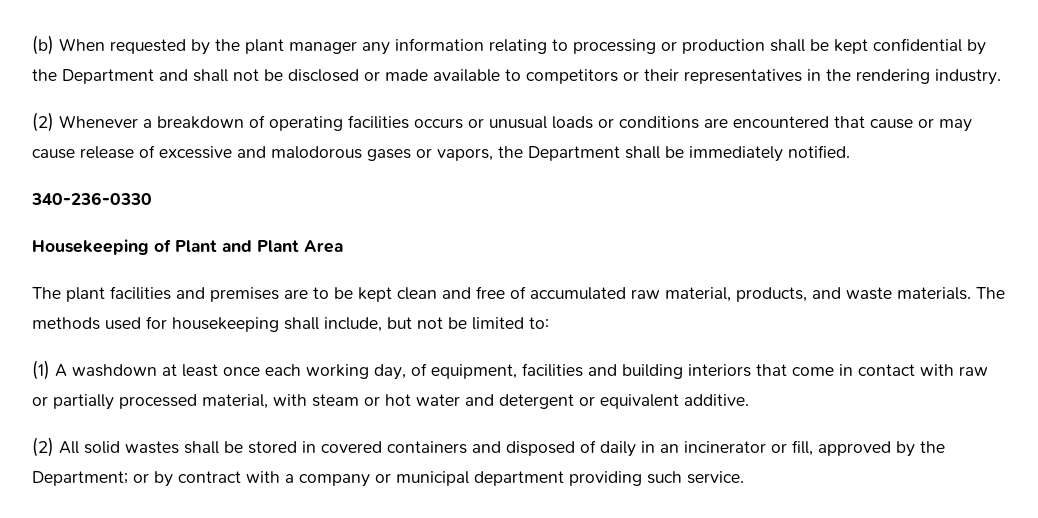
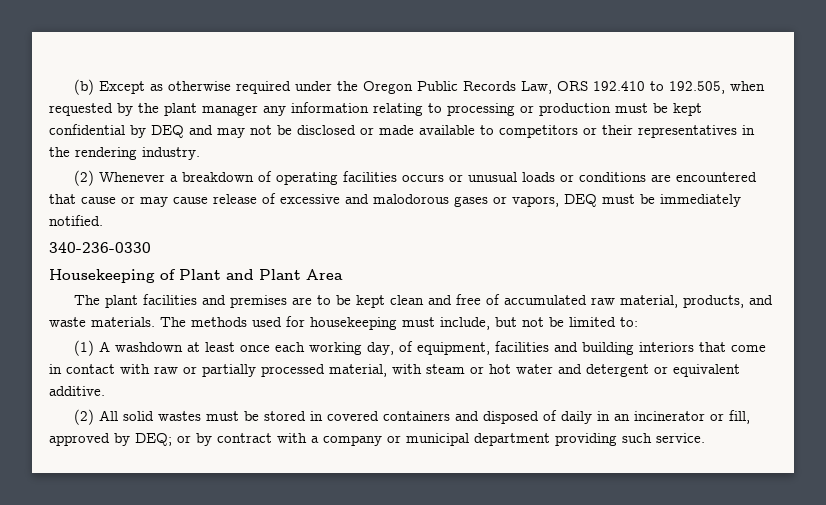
[59,38,105,51] When -> [99,81,766,94] Except as otherwise required under the Oregon Public Records Law, ORS 192.410 to 192.505, when
[770,39,805,52] shall -> [615,103,648,113] must
[32,69,228,84] the Department and shall -> [151,125,245,138] DEQ and may
[498,146,660,161] the Department shall -> [564,194,635,207] DEQ must
[284,317,319,330] shall -> [402,317,435,327] must
[184,441,219,454] shall -> [206,411,240,421] must
[920,441,945,453] [32,471,128,486] the Department; -> [135,433,172,446] DEQ;

